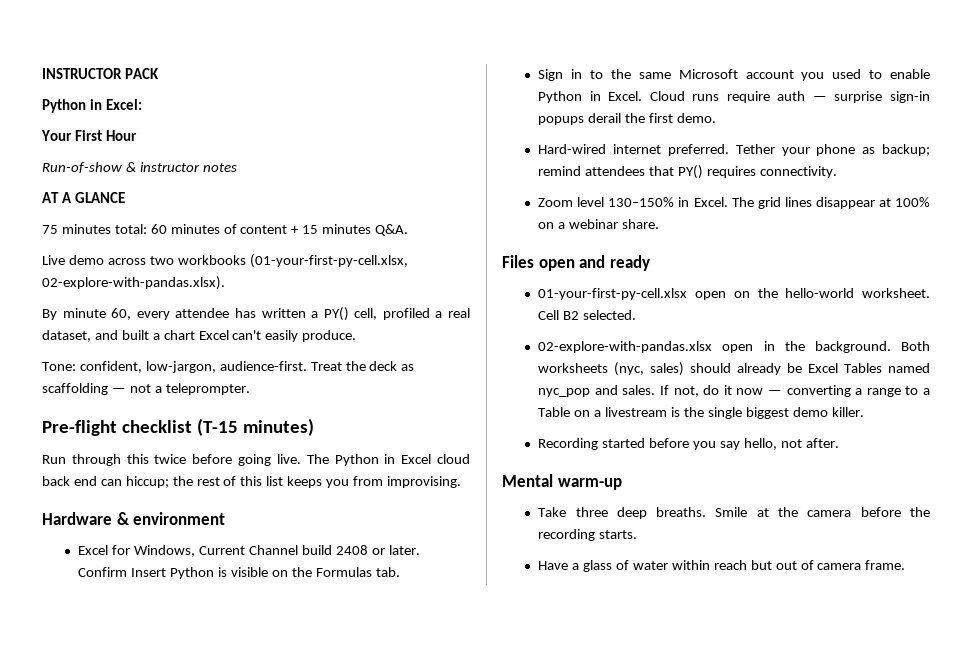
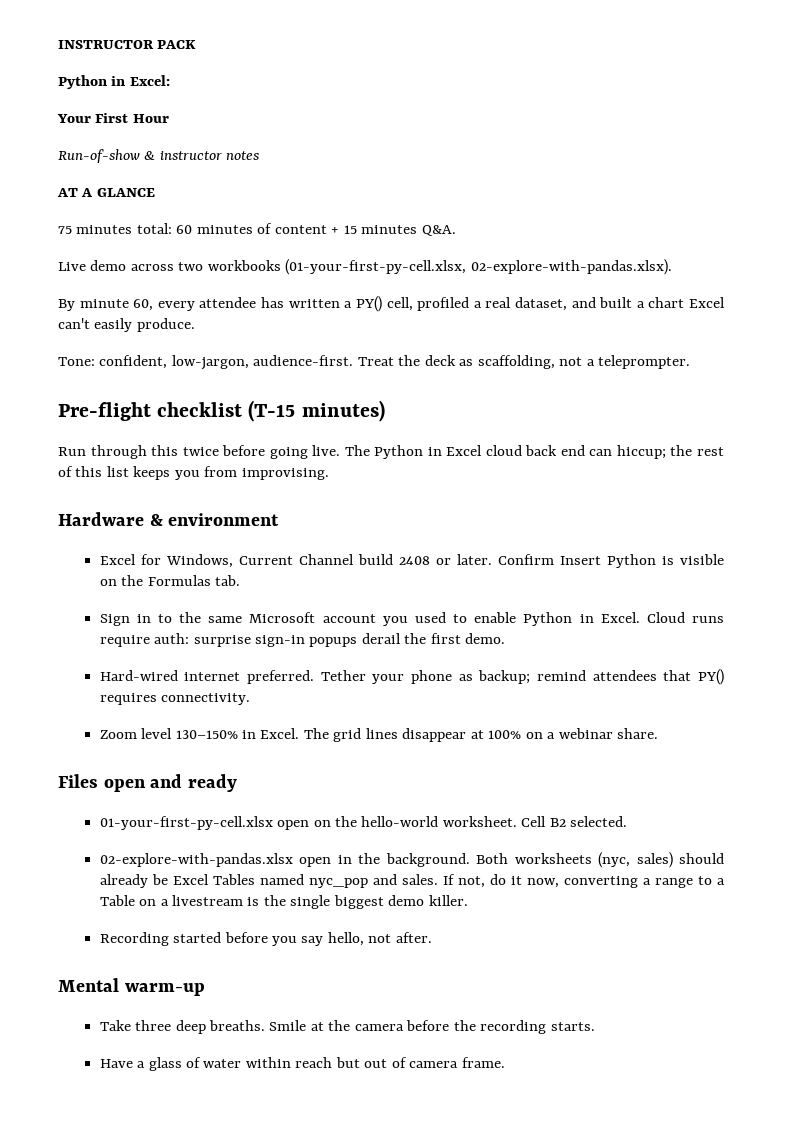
[42,383,126,395] scaffolding — -> [477,355,555,369] scaffolding,
[777,91,827,101] auth — -> [154,633,190,644] auth:
[736,388,783,395] now — -> [526,878,559,888] now,

